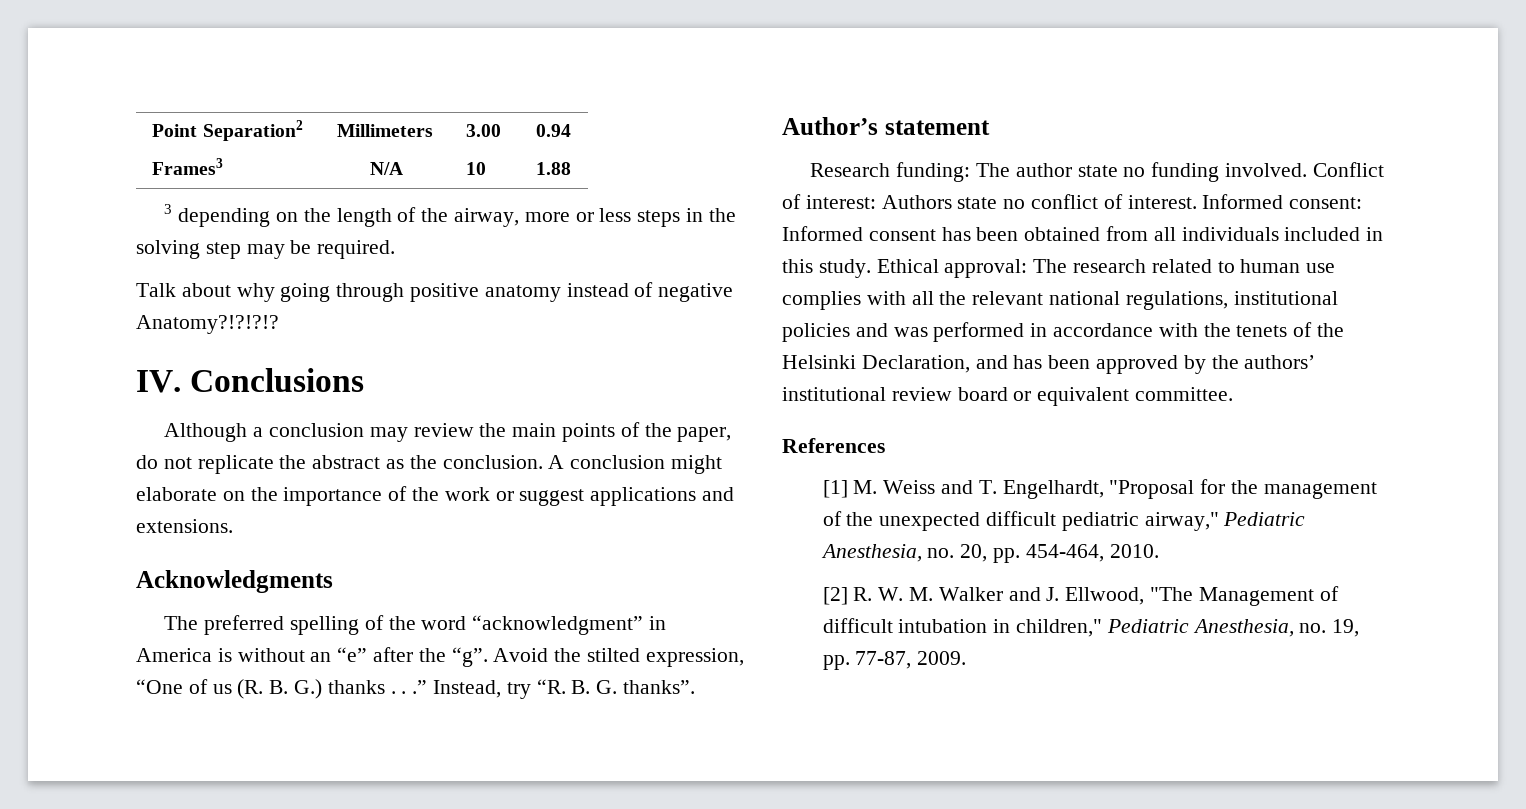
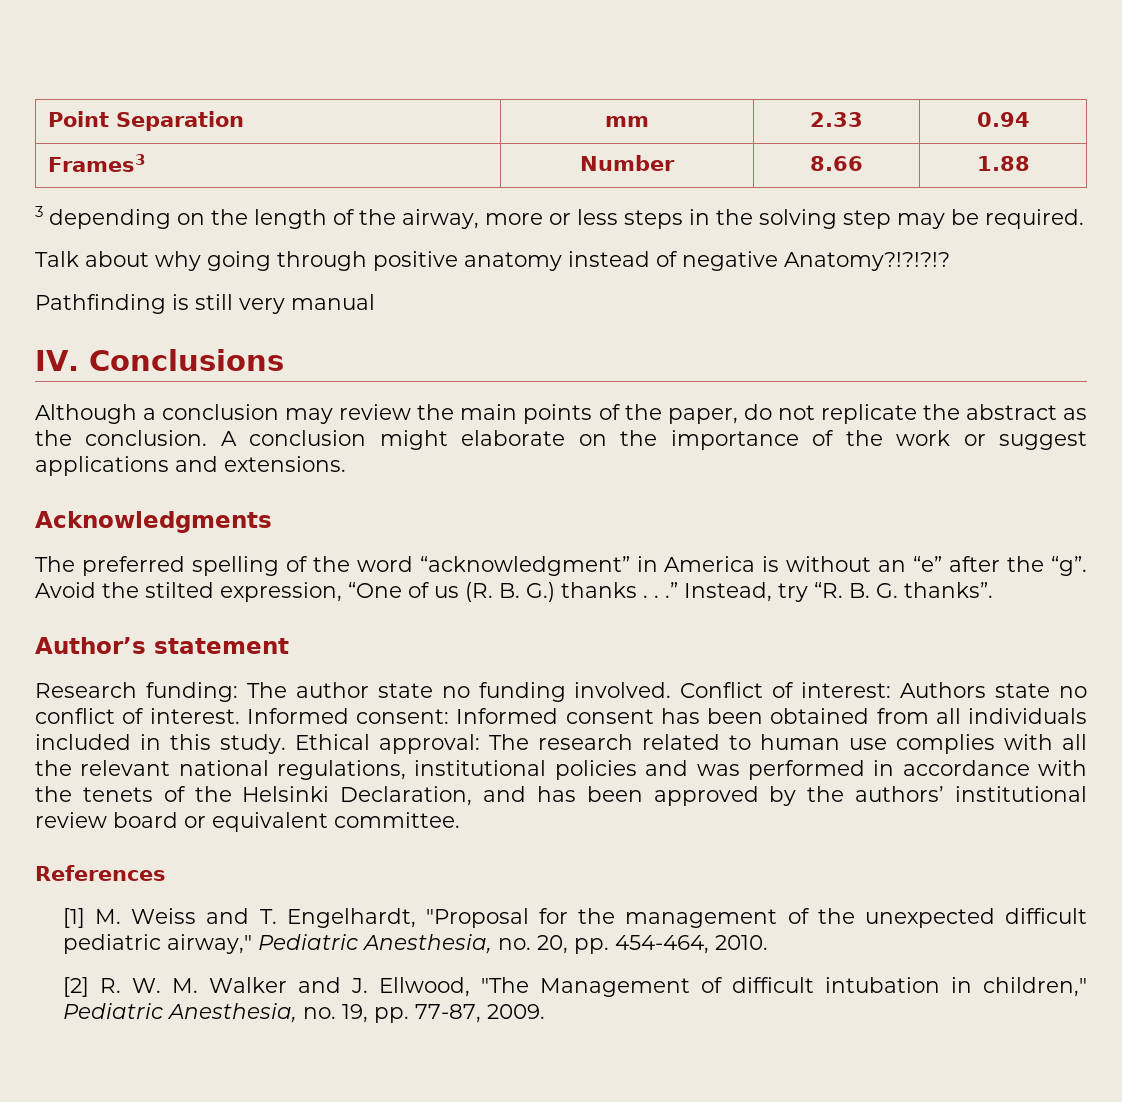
[202,120,303,141] [337,124,434,137] [466,124,502,137] Separation2 | Millimeters | 3.00 -> [115,111,244,131] [605,116,649,127] [810,112,863,127] Separation | mm | 2.33
[369,162,403,175] [466,162,487,175] N/A | 10 -> [580,155,675,171] [810,156,863,171] Number | 8.66
(279, 324) none -> [35,294,375,314] // Pathfinding is still very manual

